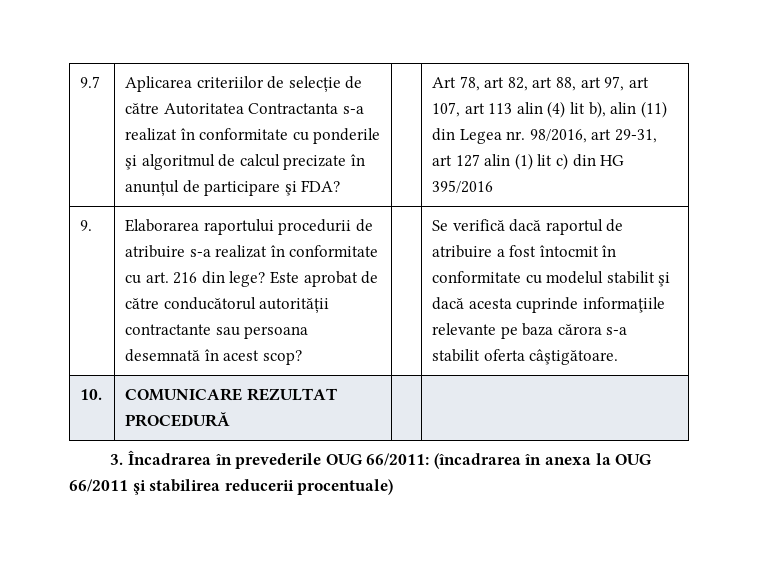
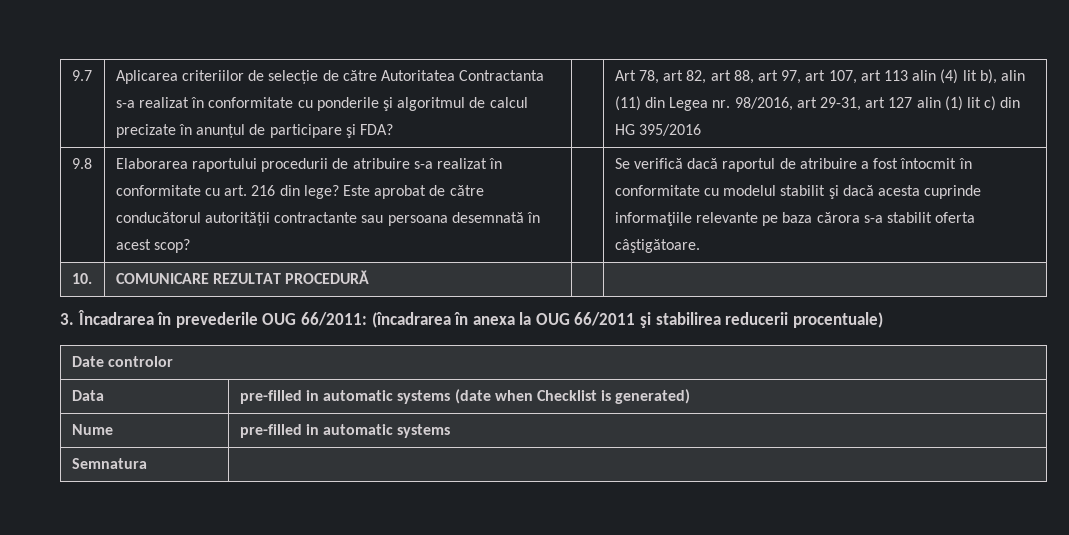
[80,220,93,231] 9. -> [71,158,92,169] 9.8
(394, 487) none -> [71,356,174,367] [71,390,104,401] [239,389,691,404] [71,424,113,435] [239,424,451,438] [71,458,147,469] // Date controlor // Data | pre-filled in automatic systems (date when Checklist is generated) // Nume | pre-filled in automatic systems // Semnatura |

